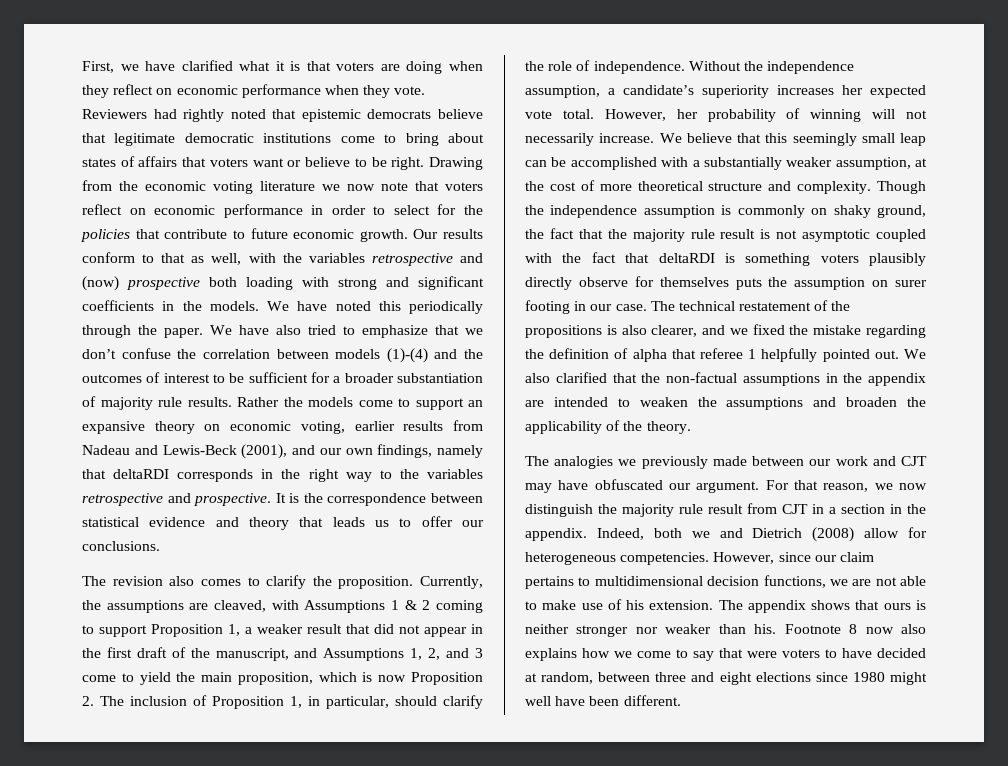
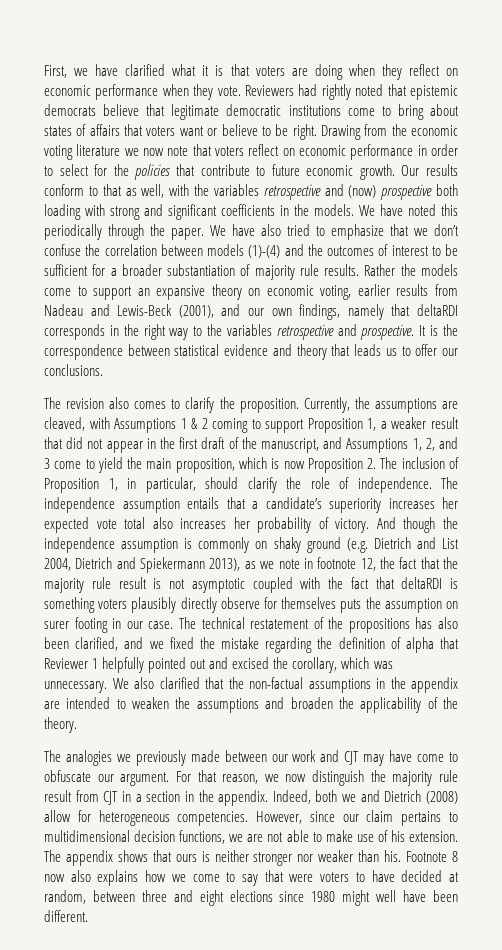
[688,61,855,74] [525,85,600,98] Without the independence assumption, -> [441,477,458,489] [44,497,246,513] The independence assumption entails that
[562,108,927,122] [525,133,926,146] [525,157,927,170] [525,180,926,194] total. However, her probability of winning will not necessarily increase. We believe that this seemingly small leap can be accomplished with a substantially weaker assumption, at the cost of more theoretical structure and complexity. Though -> [124,517,436,533] total also increases her probability of victory. And though
[877,205,926,218] ground, -> [306,537,460,553] [44,557,376,573] ground (e.g. Dietrich and List 2004, Dietrich and Spiekermann 2013), as we note in footnote 12,
[606,325,698,337] is also clearer, -> [415,617,458,629] [44,637,119,651] has also been clarified,
[700,348,743,359] referee -> [44,658,88,669] Reviewer
[874,350,899,359] out. -> [190,657,393,673] [44,681,107,693] out and excised the corollary, which was unnecessary.
[594,479,663,490] obfuscated -> [417,752,458,762] [44,770,91,782] come to obfuscate

